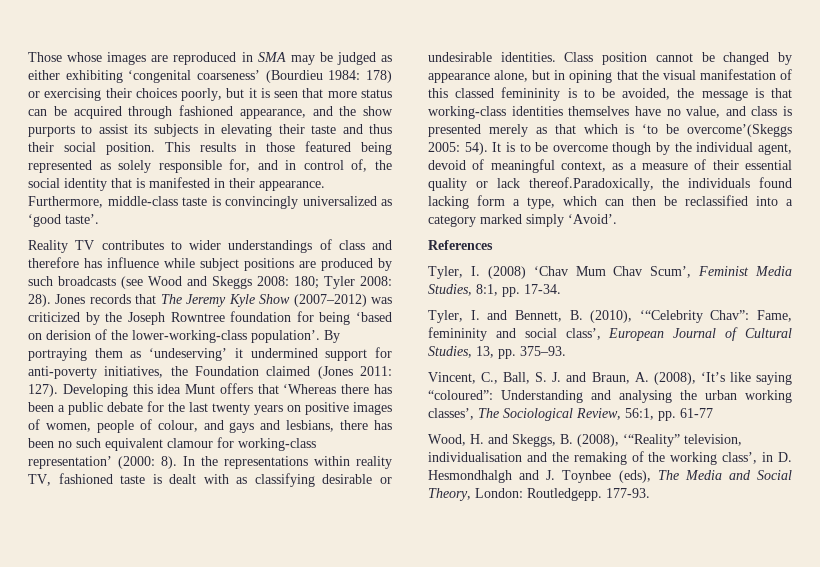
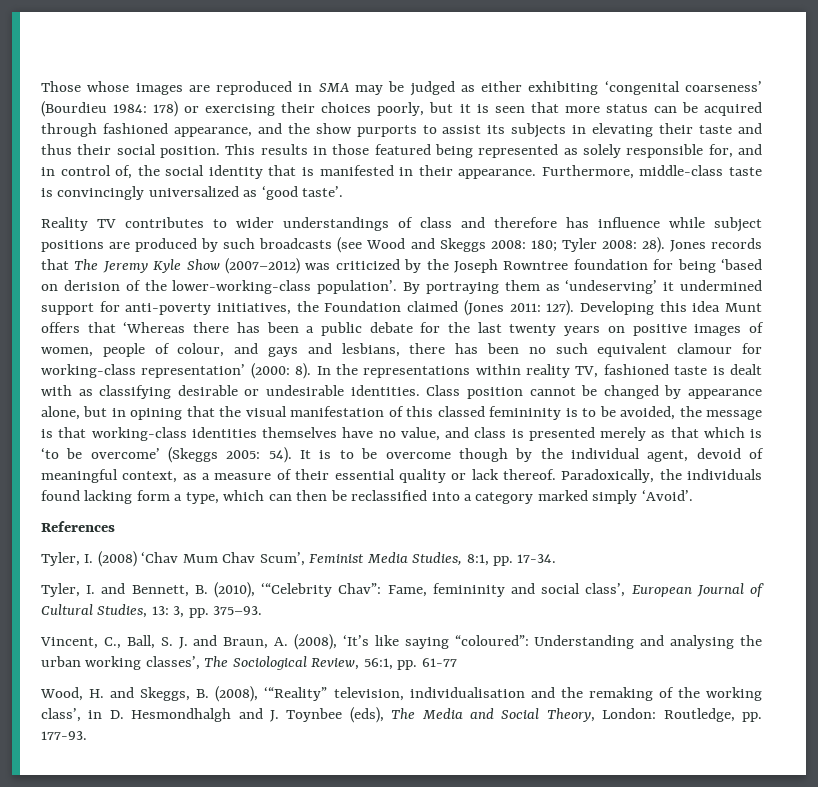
[687,124,792,137] overcome’(Skeggs -> [90,447,219,463] overcome’ (Skeggs
[528,177,654,191] thereof.Paradoxically, -> [502,469,655,483] thereof. Paradoxically,
[476,346,494,358] 13, -> [151,606,185,618] 13: 3,
[527,488,602,501] Routledgepp. -> [663,708,762,722] Routledge, pp.

